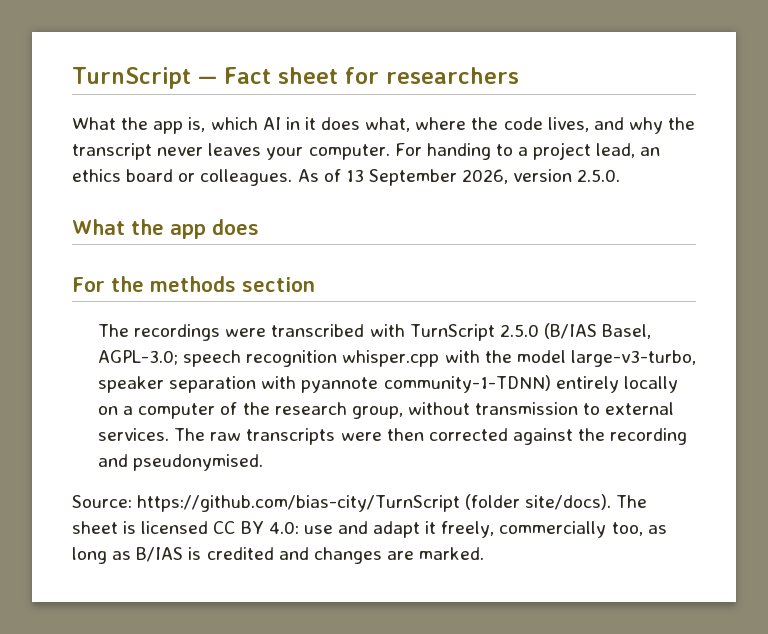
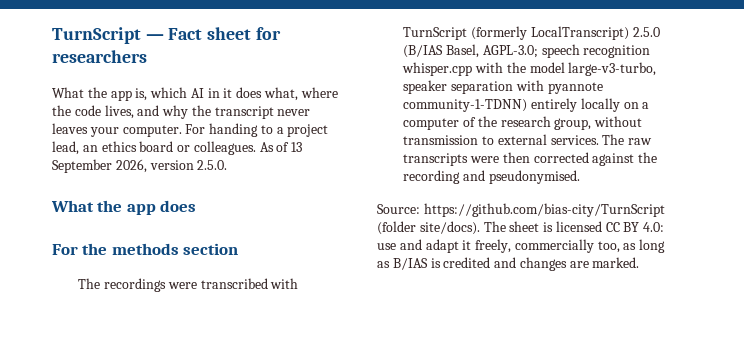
(495, 332) none -> [470,26,629,40] (formerly LocalTranscript)

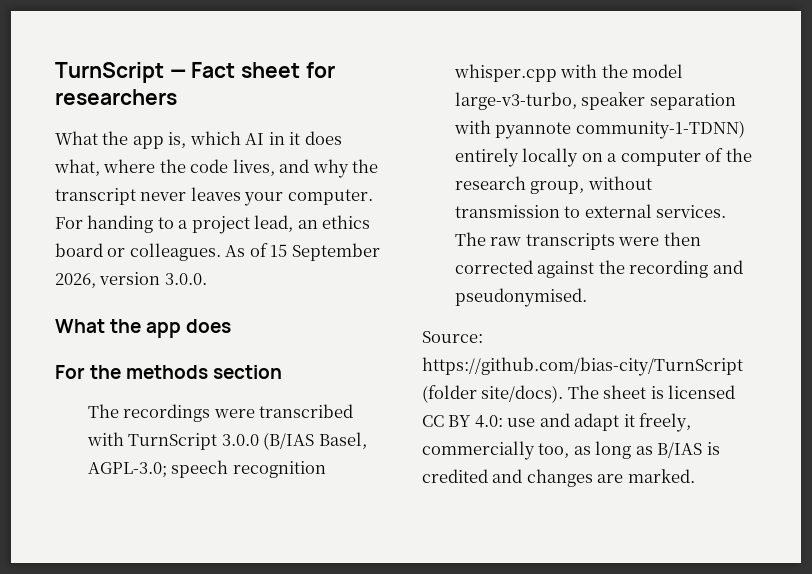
[291,142,303,152] 13 -> [270,244,288,257] 15
[197,160,228,170] 2.5.0. -> [164,273,207,285] 3.0.0.
[470,26,660,40] (formerly LocalTranscript) 2.5.0 -> [221,434,259,446] 3.0.0

